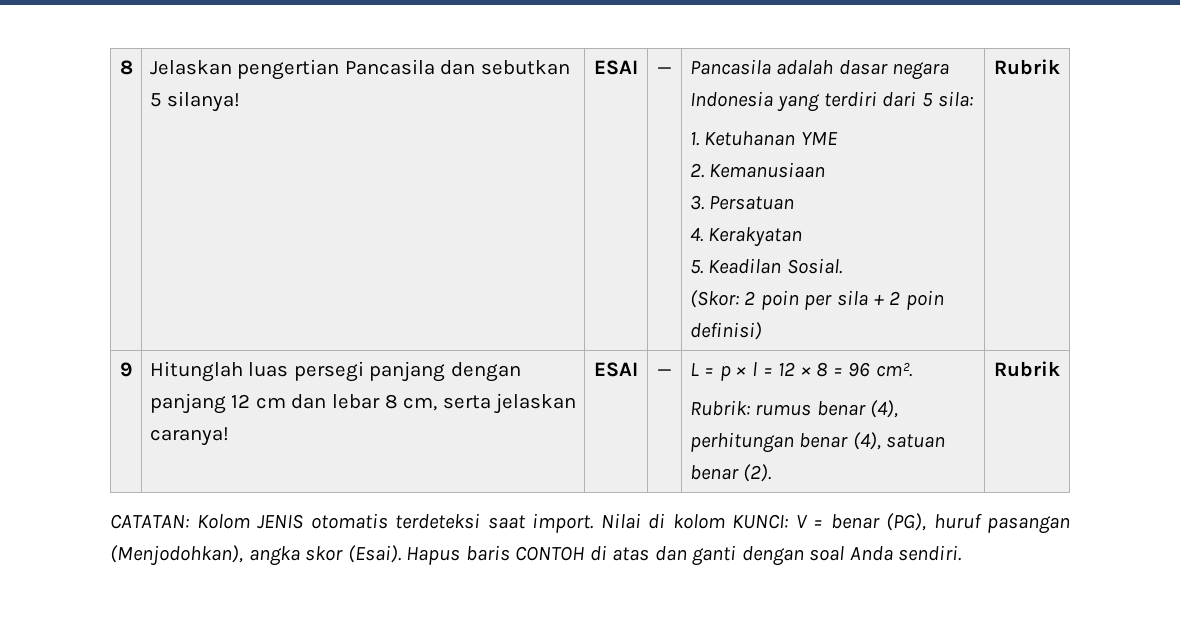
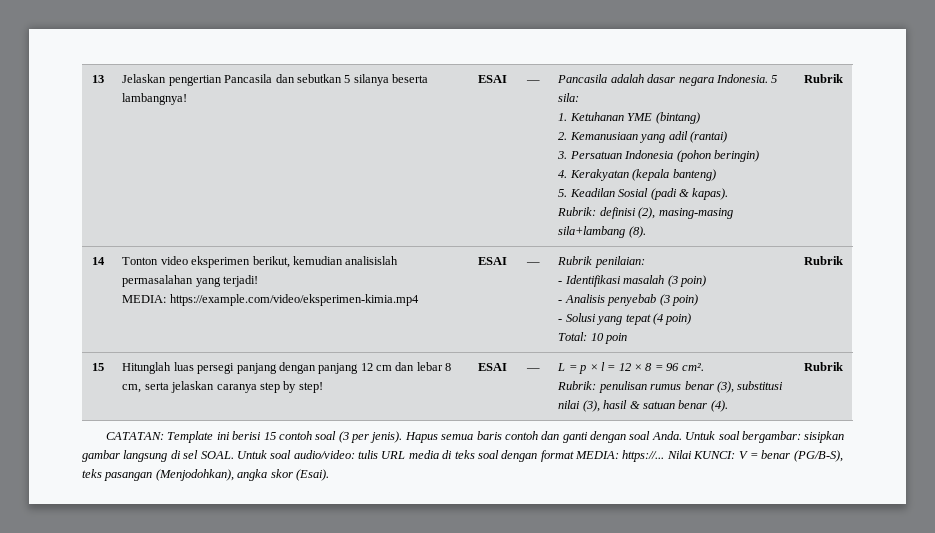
[119,60,133,75] 8 -> [92,75,104,83] 13
[167,91,241,112] silanya! -> [353,74,429,86] [122,93,188,105] silanya beserta lambangnya!
[689,91,917,112] Indonesia yang terdiri dari -> [715,74,768,83] Indonesia.
(838, 138) none -> [655,112,700,124] (bintang)
(826, 170) none -> [639,131,727,143] yang adil (rantai)
(795, 203) none -> [624,150,759,162] Indonesia (pohon beringin)
(803, 237) none -> [632,169,716,181] (kepala banteng)
[786,258,842,274] [689,290,944,310] [689,322,762,340] [994,59,1060,75] [119,362,133,377] Sosial. // (Skor: 2 poin per sila + 2 poin definisi) | Rubrik // 9 -> [618,188,729,200] [557,207,733,219] [558,226,646,238] [803,74,843,83] [92,257,105,265] [122,256,399,268] [122,275,259,287] [122,294,419,306] [477,257,507,265] [525,262,540,265] [557,256,645,268] [558,275,706,287] [558,294,698,306] [558,313,692,325] [558,332,628,344] [803,256,843,265] [92,363,104,371] Sosial (padi & kapas). // Rubrik: definisi (2), masing-masing sila+lambang (8). | Rubrik // 14 | Tonton video eksperimen berikut, kemudian analisislah permasalahan yang terjadi! // MEDIA: https://example.com/video/eksperimen-kimia.mp4 | ESAI | — | Rubrik penilaian: // - Identifikasi masalah (3 poin) // - Analisis penyebab (3 poin) // - Solusi yang tepat (4 poin) // Total: 10 poin | Rubrik // 15
[149,427,229,446] caranya! -> [216,381,323,393] caranya step by step!
(750, 408) none -> [598,381,647,393] penulisan
[870,400,899,418] [689,432,881,453] (4), perhitungan benar (4), -> [716,381,784,393] [558,400,640,412] (3), substitusi nilai (3), hasil &
[743,464,772,482] (2). -> [710,400,728,412] (4).
[196,513,725,533] Kolom JENIS otomatis terdeteksi saat import. Nilai di kolom -> [167,431,845,443] [82,450,692,462] Template ini berisi 15 contoh soal (3 per jenis). Hapus semua baris contoh dan ganti dengan soal Anda. Untuk soal bergambar: sisipkan gambar langsung di sel SOAL. Untuk soal audio/video: tulis URL media di teks soal dengan format MEDIA: https://... Nilai
[886,513,982,531] (PG), huruf -> [793,450,843,462] [82,469,102,478] (PG/B-S), teks
[406,545,962,566] Hapus baris CONTOH di atas dan ganti dengan soal Anda sendiri. -> (329, 475) none

